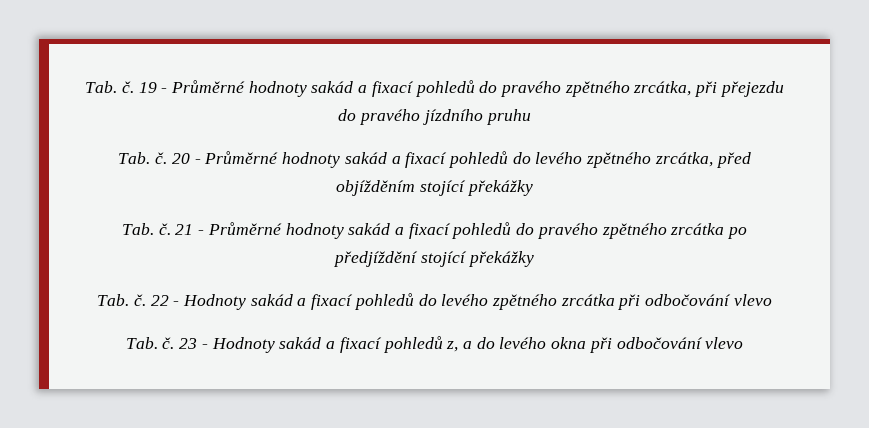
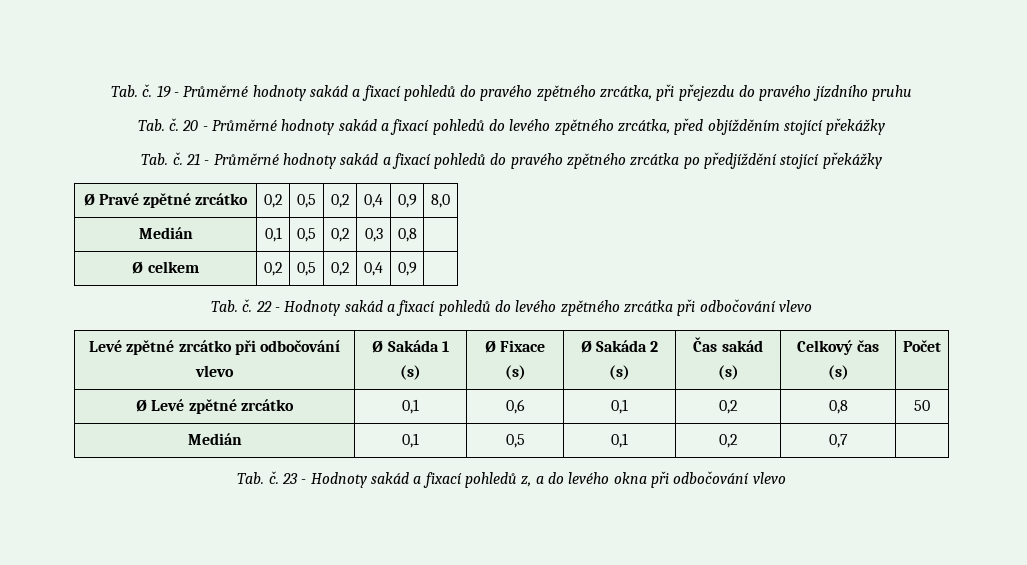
(534, 259) none -> [83,193,249,208] [263,194,283,208] [297,194,316,208] [330,194,350,208] [364,194,383,208] [397,194,417,208] [431,194,450,208] [138,227,193,239] [264,227,282,242] [297,228,316,242] [330,228,350,242] [364,228,383,242] [397,228,417,242] [132,261,199,274] [263,262,283,276] [297,262,316,276] [330,262,350,276] [364,262,383,276] [397,262,417,276] // Ø Pravé zpětné zrcátko | 0,2 | 0,5 | 0,2 | 0,4 | 0,9 | 8,0 // Medián | 0,1 | 0,5 | 0,2 | 0,3 | 0,8 | // Ø celkem | 0,2 | 0,5 | 0,2 | 0,4 | 0,9 |
(772, 300) none -> [88,340,341,355] [195,365,234,377] [372,340,449,353] [400,365,421,380] [484,340,546,353] [504,365,526,380] [580,340,659,353] [609,365,630,380] [693,337,763,352] [717,365,739,380] [797,340,879,355] [827,365,849,380] [903,340,941,352] [136,399,294,414] [402,399,419,414] [505,399,525,414] [611,399,628,414] [718,400,738,414] [828,400,848,414] [914,400,930,411] [187,433,242,445] [402,433,419,448] [505,434,525,448] [611,433,628,448] [718,434,738,448] [828,434,848,448] // Levé zpětné zrcátko při odbočování vlevo | Ø Sakáda 1 (s) | Ø Fixace (s) | Ø Sakáda 2 (s) | Čas sakád (s) | Celkový čas (s) | Počet // Ø Levé zpětné zrcátko | 0,1 | 0,6 | 0,1 | 0,2 | 0,8 | 50 // Medián | 0,1 | 0,5 | 0,1 | 0,2 | 0,7 |

